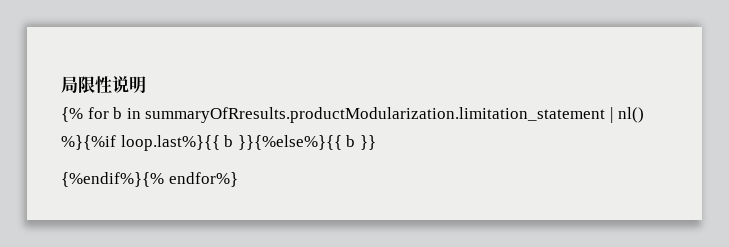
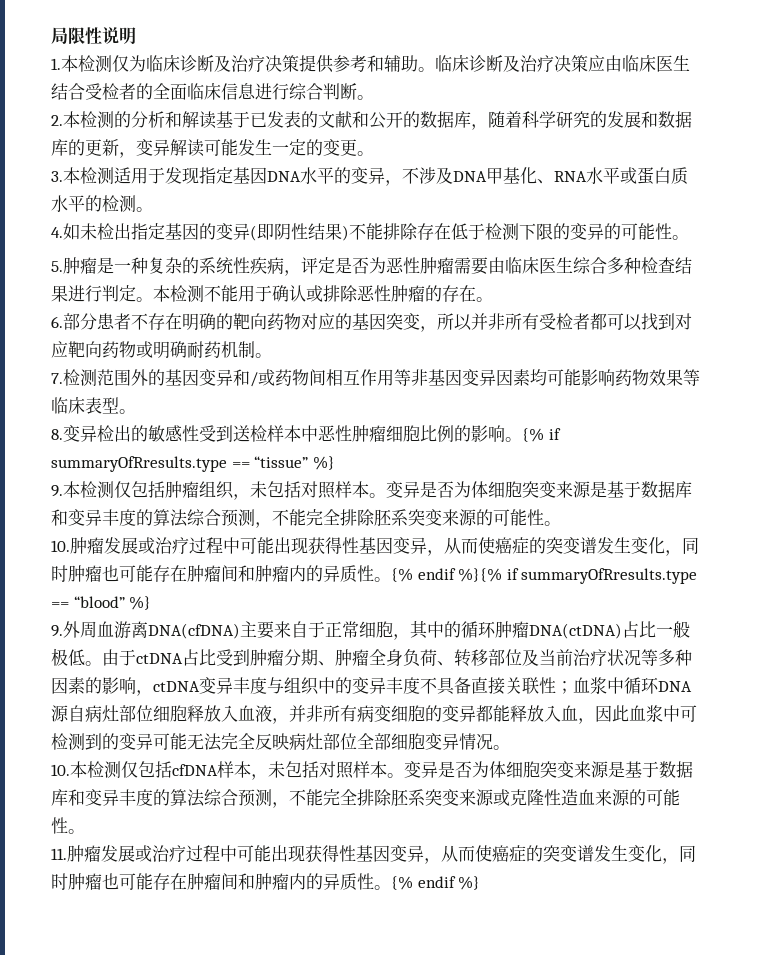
[61,107,644,123] [61,135,376,151] [61,172,238,187] {% for b in summaryOfRresults.productModularization.limitation_statement | nl() %}{%if loop.last%}{{ b }}{%else%}{{ b }} // {%endif%}{% endfor%} -> [51,55,690,73] [51,83,374,100] [51,111,692,130] [51,139,374,158] [51,167,688,186] [51,195,153,212] [51,223,689,241] [51,257,692,276] [51,285,493,302] [51,313,692,332] [51,341,272,359] [51,369,700,387] [51,397,136,414] [51,425,561,442] [51,456,335,472] [51,481,692,500] [51,509,561,528] [51,537,699,556] [51,565,698,584] [51,596,152,610] [51,620,690,640] [51,648,692,667] [51,677,692,696] [51,705,697,724] [51,733,510,751] [51,761,693,780] [51,789,680,808] [51,817,85,834] [51,845,696,864] [51,873,481,891] 1.本检测仅为临床诊断及治疗决策提供参考和辅助。临床诊断及治疗决策应由临床医生结合受检者的全面临床信息进行综合判断。 // 2.本检测的分析和解读基于已发表的文献和公开的数据库，随着科学研究的发展和数据库的更新，变异解读可能发生一定的变更。 // 3.本检测适用于发现指定基因DNA水平的变异，不涉及DNA甲基化、RNA水平或蛋白质水平的检测。 // 4.如未检出指定基因的变异(即阴性结果)不能排除存在低于检测下限的变异的可能性。 // 5.肿瘤是一种复杂的系统性疾病，评定是否为恶性肿瘤需要由临床医生综合多种检查结果进行判定。本检测不能用于确认或排除恶性肿瘤的存在。 // 6.部分患者不存在明确的靶向药物对应的基因突变，所以并非所有受检者都可以找到对应靶向药物或明确耐药机制。 // 7.检测范围外的基因变异和/或药物间相互作用等非基因变异因素均可能影响药物效果等临床表型。 // 8.变异检出的敏感性受到送检样本中恶性肿瘤细胞比例的影响。{% if summaryOfRresults.type == “tissue” %} // 9.本检测仅包括肿瘤组织，未包括对照样本。变异是否为体细胞突变来源是基于数据库和变异丰度的算法综合预测，不能完全排除胚系突变来源的可能性。 // 10.肿瘤发展或治疗过程中可能出现获得性基因变异，从而使癌症的突变谱发生变化，同时肿瘤也可能存在肿瘤间和肿瘤内的异质性。{% endif %}{% if summaryOfRresults.type == “blood” %} // 9.外周血游离DNA(cfDNA)主要来自于正常细胞，其中的循环肿瘤DNA(ctDNA)占比一般极低。由于ctDNA占比受到肿瘤分期、肿瘤全身负荷、转移部位及当前治疗状况等多种因素的影响，ctDNA变异丰度与组织中的变异丰度不具备直接关联性；血浆中循环DNA源自病灶部位细胞释放入血液，并非所有病变细胞的变异都能释放入血，因此血浆中可检测到的变异可能无法完全反映病灶部位全部细胞变异情况。 // 10.本检测仅包括cfDNA样本，未包括对照样本。变异是否为体细胞突变来源是基于数据库和变异丰度的算法综合预测，不能完全排除胚系突变来源或克隆性造血来源的可能性。 // 11.肿瘤发展或治疗过程中可能出现获得性基因变异，从而使癌症的突变谱发生变化，同时肿瘤也可能存在肿瘤间和肿瘤内的异质性。{% endif %}

